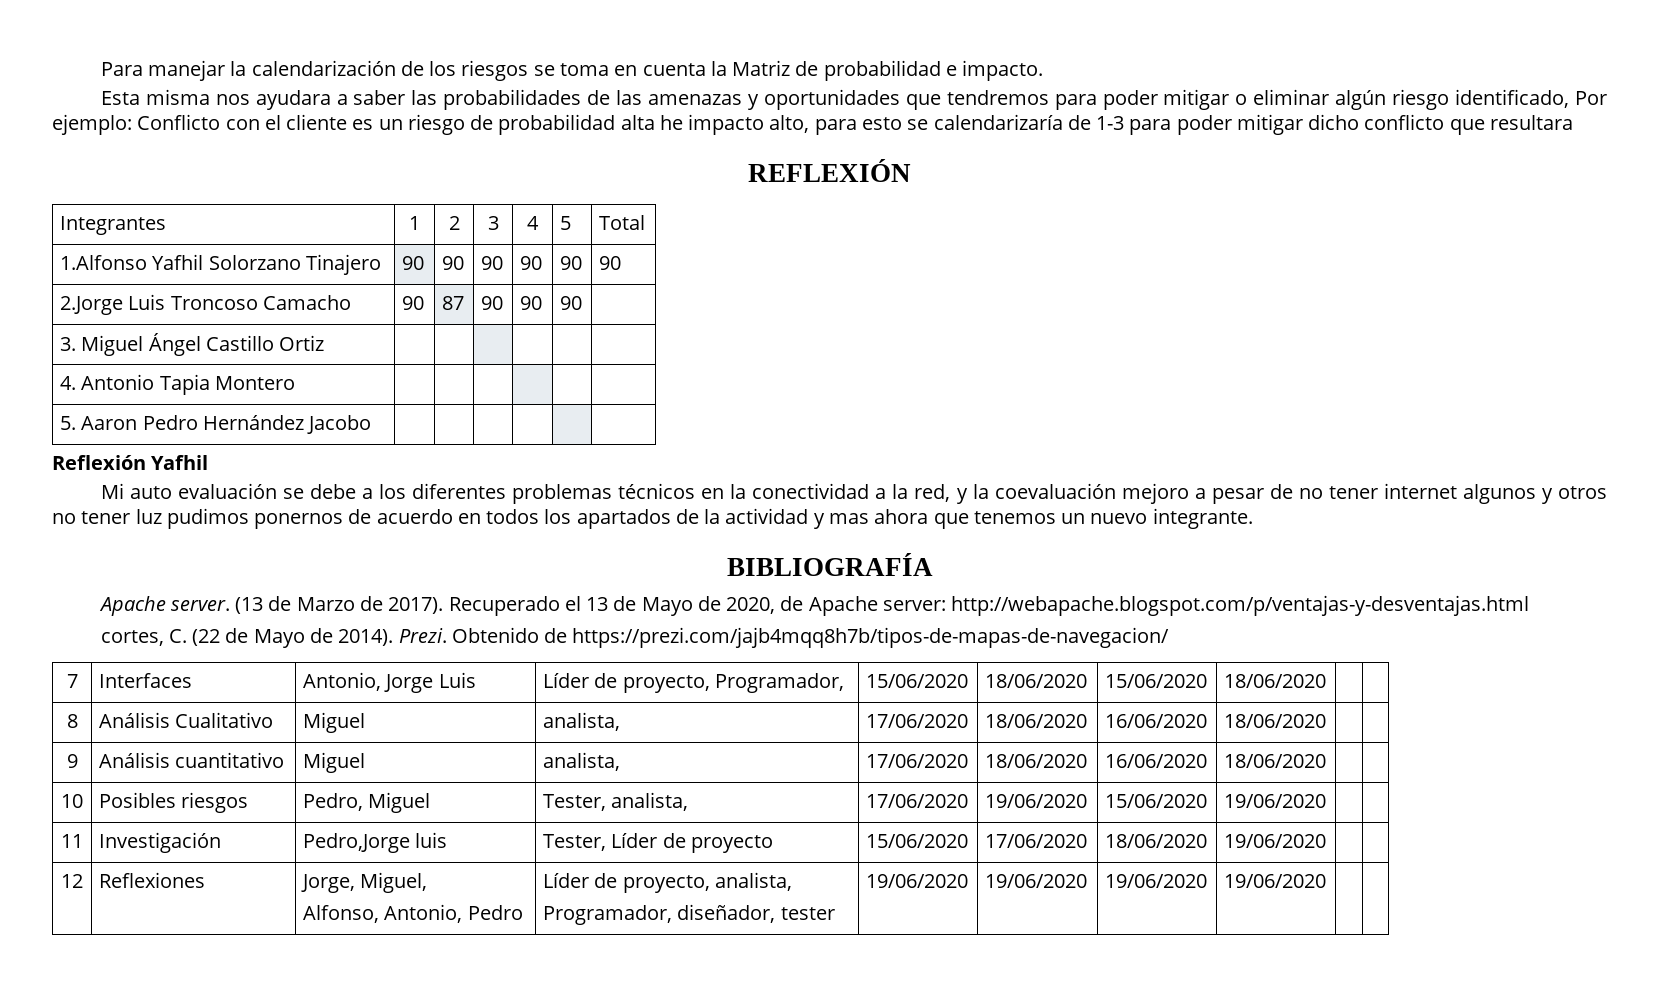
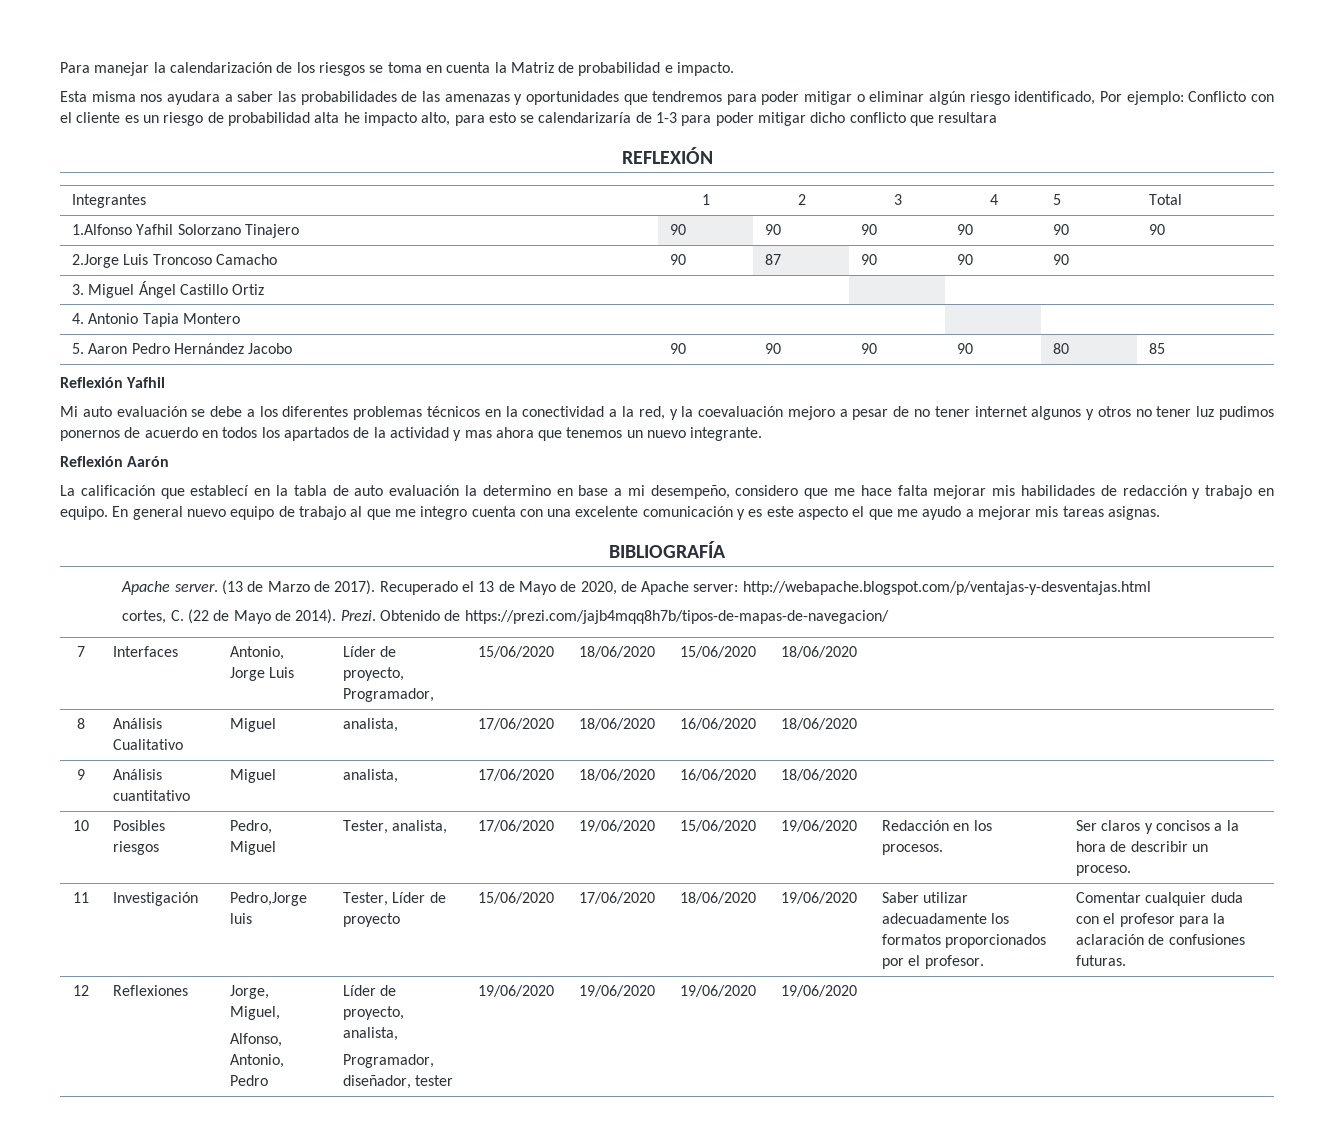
(372, 424) | | | | | -> [670,343,687,354] [765,343,782,354] [861,343,878,354] [957,343,974,354] [1053,343,1070,354] [1149,343,1166,354] 90 | 90 | 90 | 90 | 80 | 85
(1253, 518) none -> [60,456,170,467] [60,485,1274,499] [60,506,1160,520] // Reflexión Aarón // La calificación que establecí en la tabla de auto evaluación la determino en base a mi desempeño, considero que me hace falta mejorar mis habilidades de redacción y trabajo en equipo. En general nuevo equipo de trabajo al que me integro cuenta con una excelente comunicación y es este aspecto el que me ayudo a mejorar mis tareas asignas.
(1327, 801) | -> [882,820,992,831] [882,844,944,855] [1076,820,1239,834] [1076,841,1208,852] [1076,865,1132,876] Redacción en los procesos. | Ser claros y concisos a la hora de describir un proceso.
(1327, 841) | -> [882,892,969,903] [882,913,1010,924] [882,934,1047,948] [882,955,984,969] [1076,892,1243,906] [1076,913,1226,927] [1076,934,1245,945] [1076,955,1127,966] Saber utilizar adecuadamente los formatos proporcionados por el profesor. | Comentar cualquier duda con el profesor para la aclaración de confusiones futuras.

